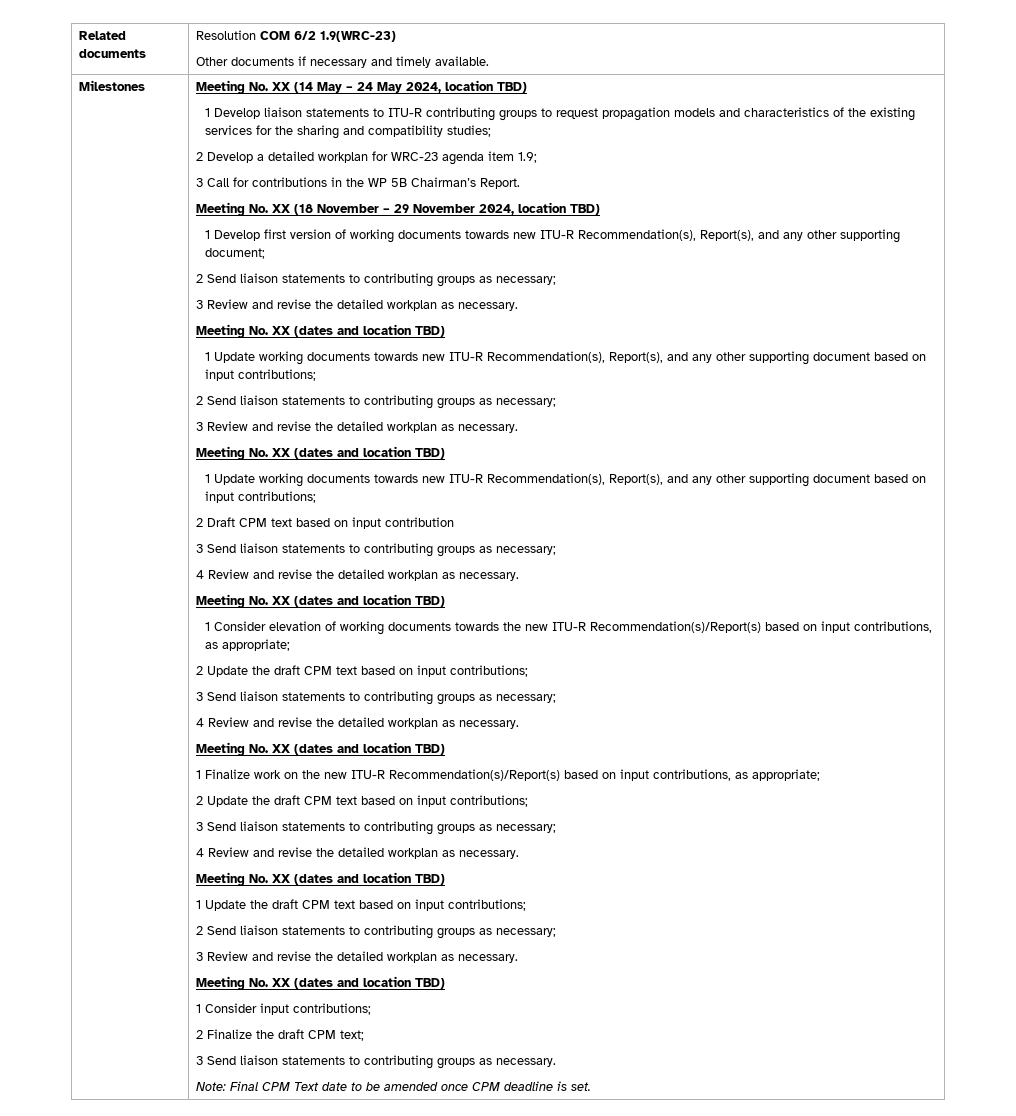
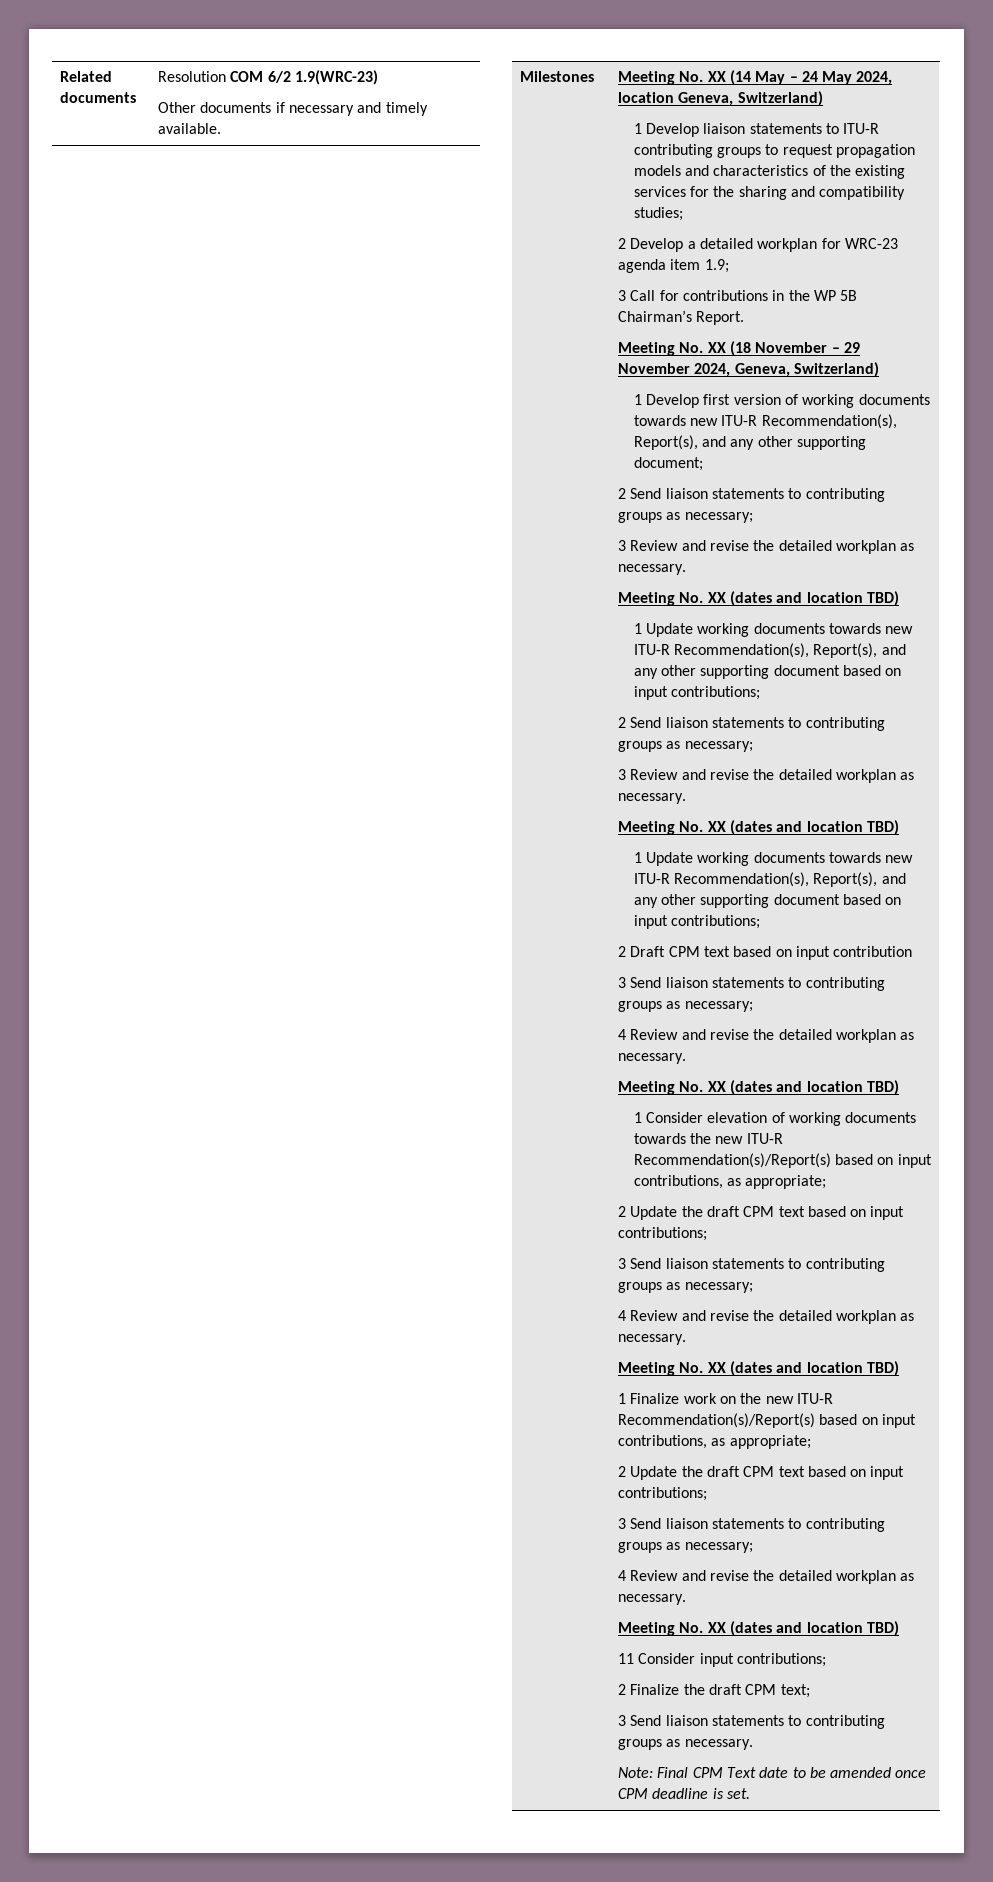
[496,82,527,93] TBD) -> [678,91,823,106] Geneva, Switzerland)
[517,202,600,215] location TBD) -> [734,362,879,377] Geneva, Switzerland)
[195,899,526,911] [195,925,556,939] [195,951,518,963] [195,976,445,990] [195,1004,201,1013] 1 Update the draft CPM text based on input contributions; // 2 Send liaison statements to contributing groups as necessary; // 3 Review and revise the detailed workplan as necessary. // Meeting No. XX (dates and location TBD) // 1 -> [617,1653,634,1664] 11

